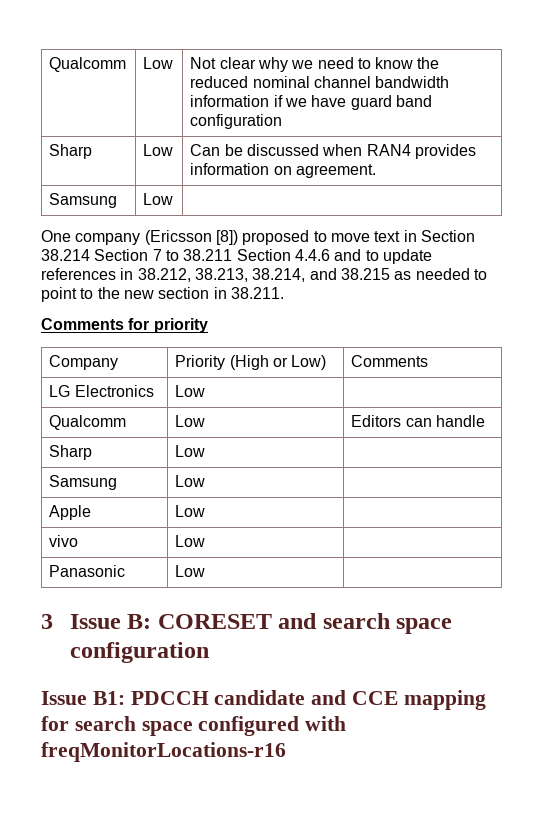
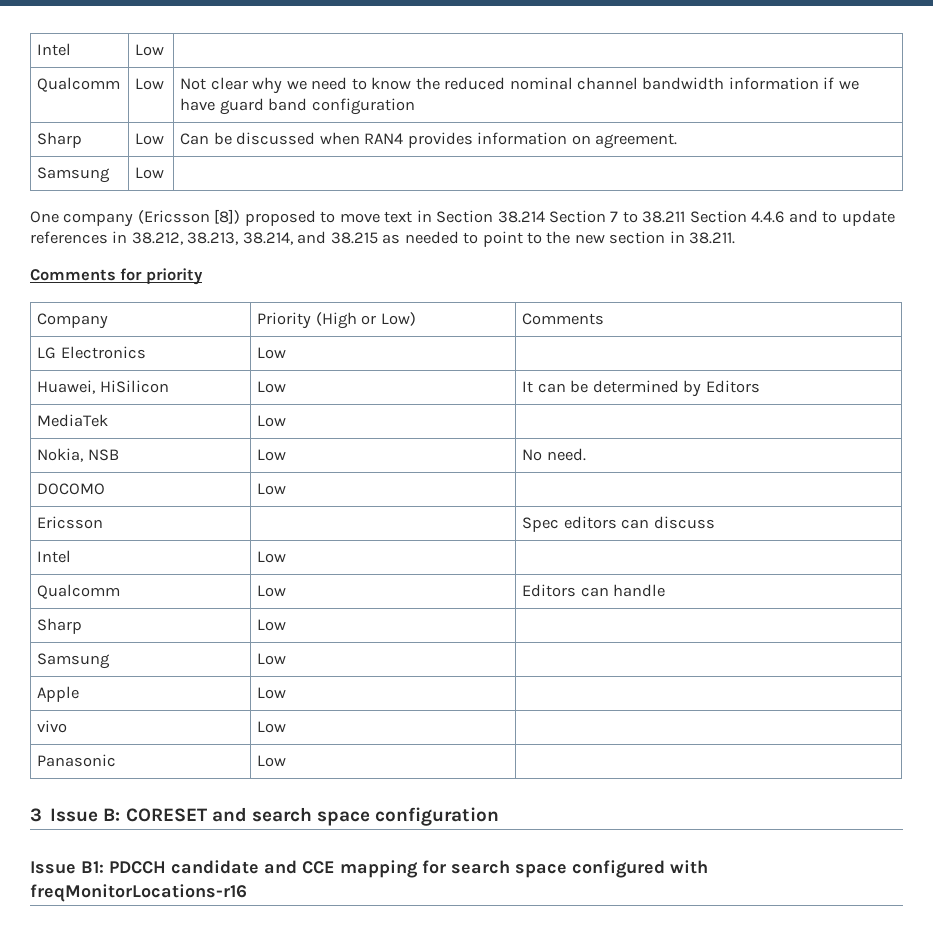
(49, 64) none -> [37,43,72,56] [135,44,165,56] Intel | Low | //
(206, 391) none -> [37,380,169,394] [257,381,287,393] [522,380,760,397] [37,414,109,427] [257,415,287,427] [37,448,119,462] [257,449,287,461] [522,448,586,461] [37,483,106,495] [257,483,287,495] [37,516,104,529] [522,516,715,532] [37,550,72,563] [257,551,287,563] // Huawei, HiSilicon | Low | It can be determined by Editors // MediaTek | Low | // Nokia, NSB | Low | No need. // DOCOMO | Low | // Ericsson | | Spec editors can discuss // Intel | Low |

